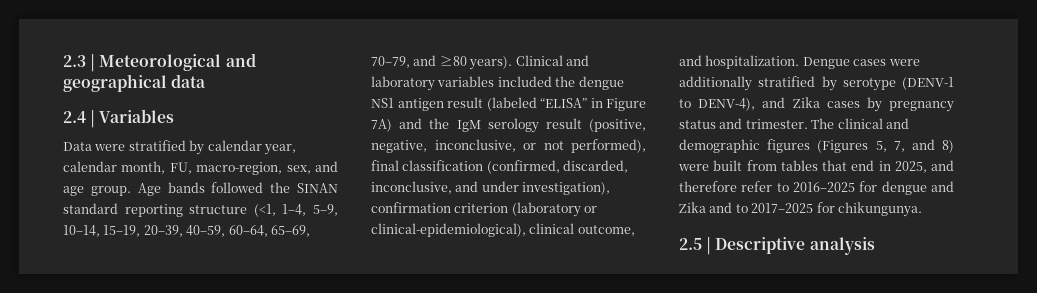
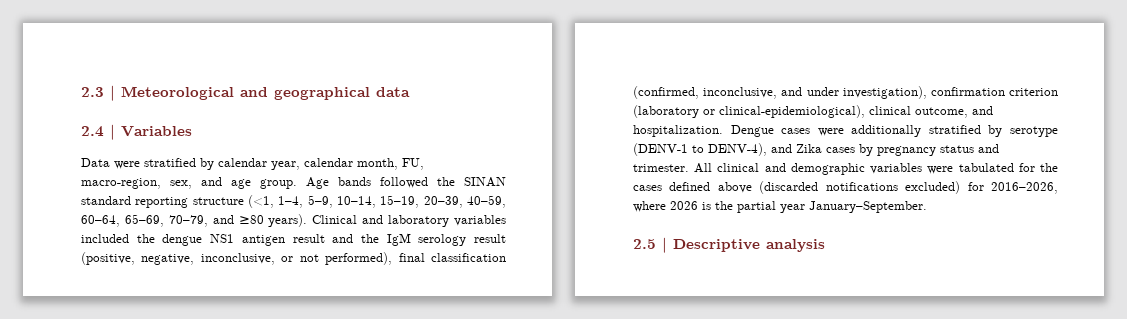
[486,97,646,111] [371,119,392,132] (labeled “ELISA” in Figure 7A) -> (325, 238) none
[563,160,629,173] discarded, -> (699, 92) none
[811,118,835,129] The -> [694,163,713,173] All
[767,139,954,153] [678,160,954,173] [679,181,954,195] [679,202,922,217] figures (Figures 5, 7, and 8) were built from tables that end in 2025, and therefore refer to 2016–2025 for dengue and Zika and to 2017–2025 for chikungunya. -> [870,163,1058,174] [633,181,1058,194] [633,201,927,213] variables were tabulated for the cases defined above (discarded notifications excluded) for 2016–2026, where 2026 is the partial year January–September.

